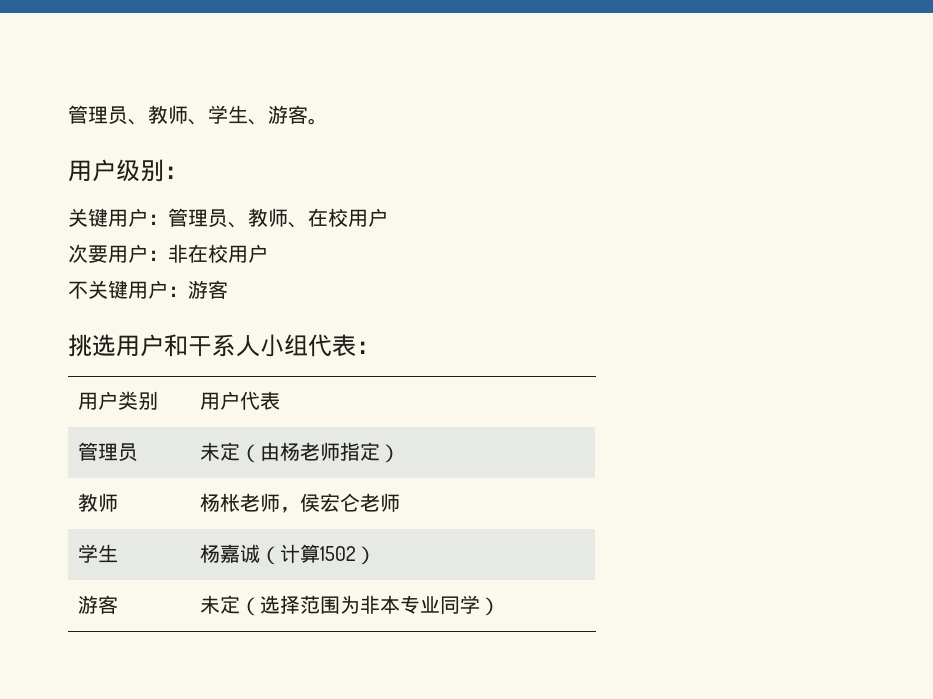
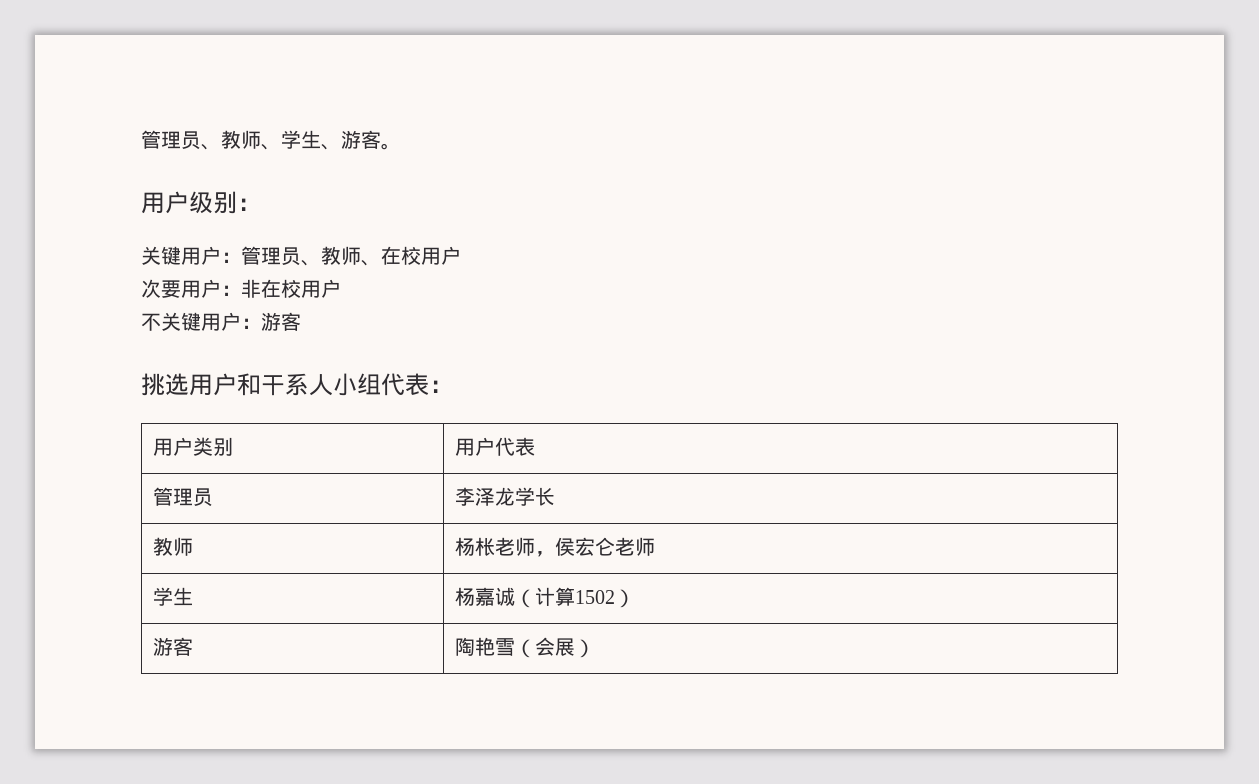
[200,442,401,463] 未定（由杨老师指定） -> [455,487,556,506] 李泽龙学长
[200,595,481,616] 未定（选择范围为非本专业同学 -> [455,637,576,658] 陶艳雪（会展

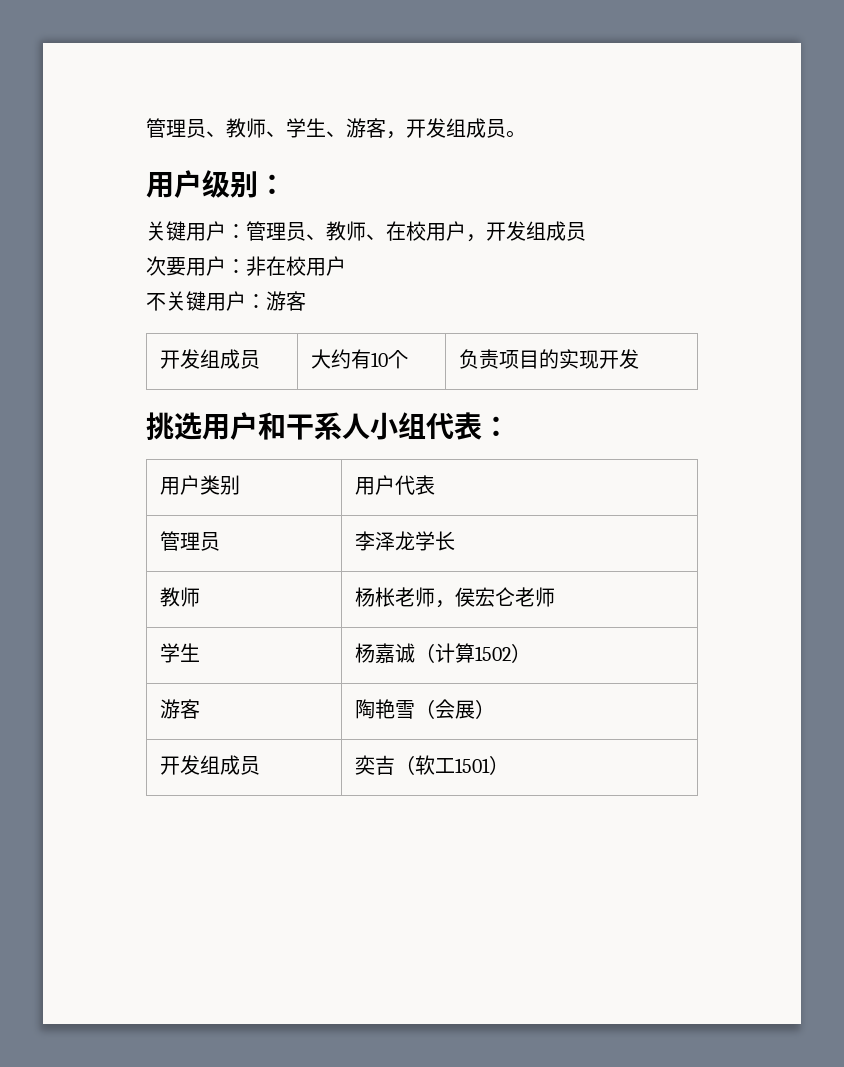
(381, 139) none -> [386,118,506,139] ，开发组成员
(461, 255) none -> [466,221,586,242] ，开发组成员
(301, 321) none -> [159,349,260,369] [310,349,408,369] [458,349,639,369] // 开发组成员 | 大约有10个 | 负责项目的实现开发
(596, 648) none -> [159,755,260,775] [354,755,509,775] // 开发组成员 | 奕吉（软工1501）

